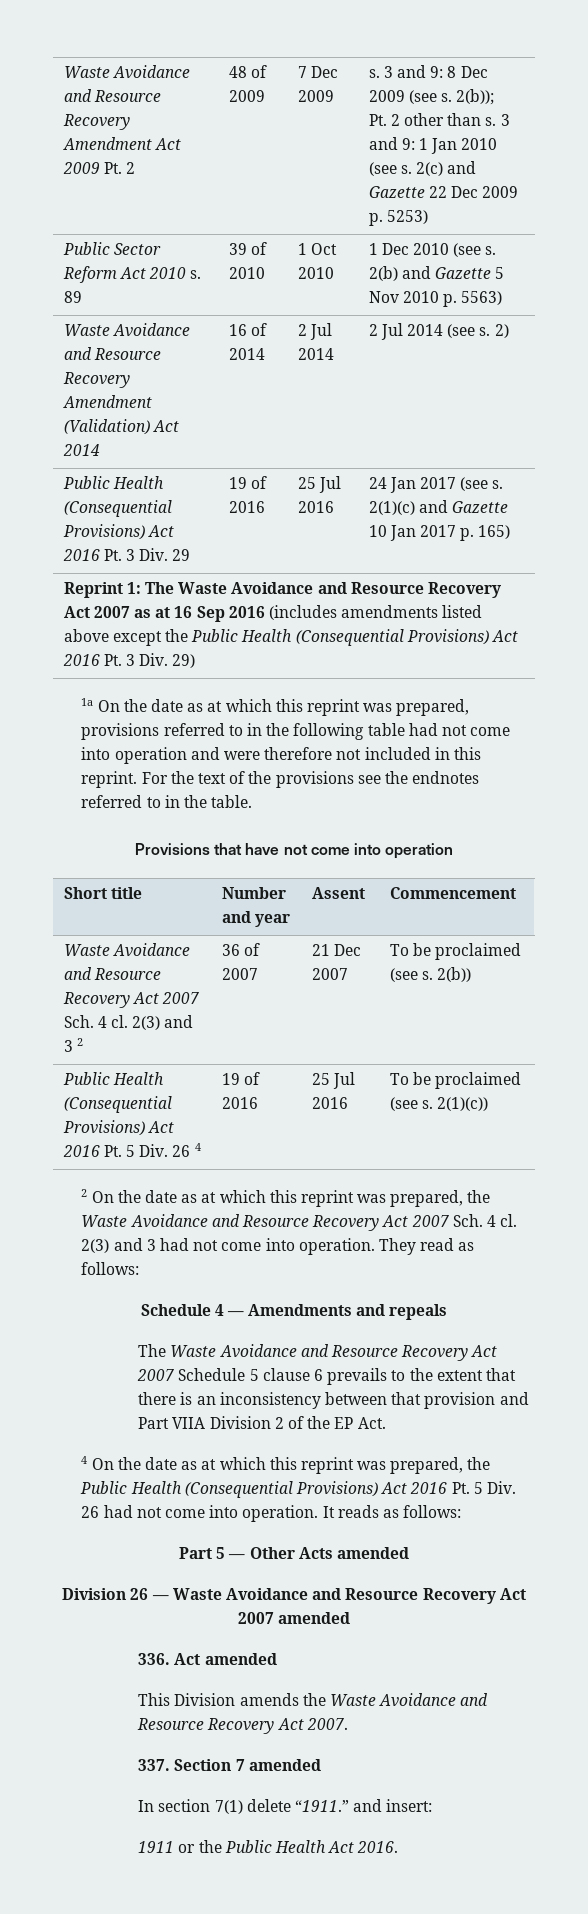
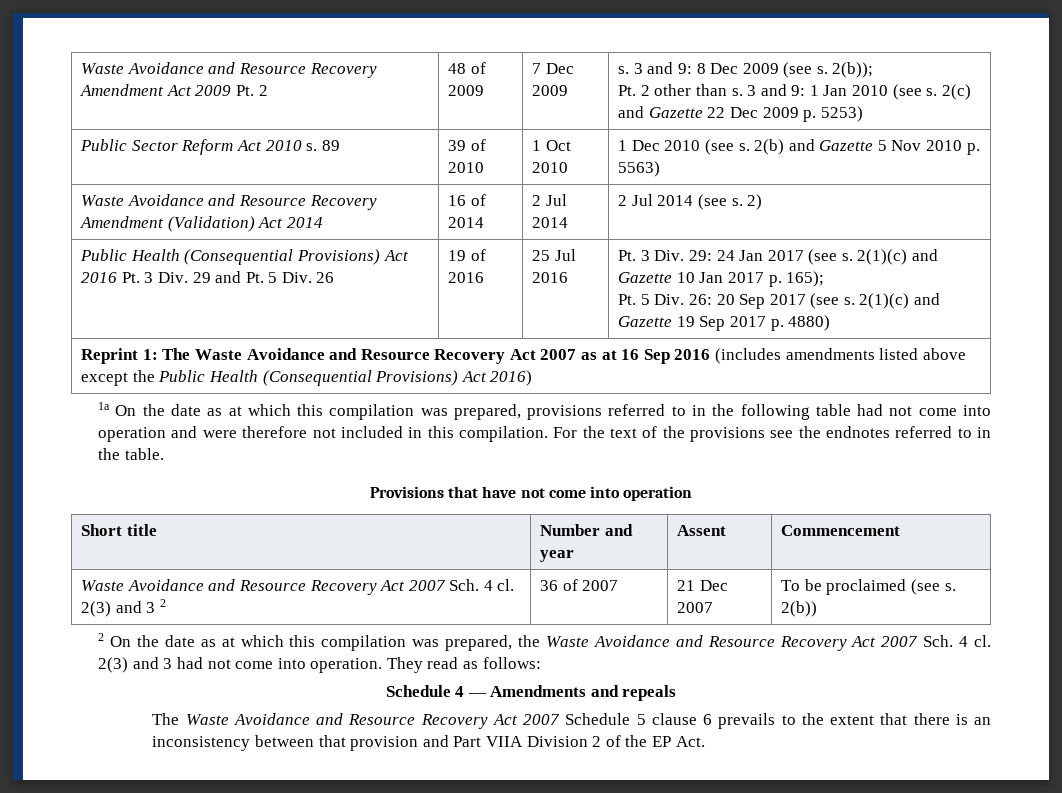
[228,476,267,489] [228,501,265,513] [297,476,341,493] [297,501,334,513] | 19 of 2016 | 25 Jul 2016 | -> [215,271,335,283] [448,249,486,261] [448,272,485,283] [532,249,576,261] [532,272,569,283] [618,250,712,261] and Pt. 5 Div. 26 | 19 of 2016 | 25 Jul 2016 | Pt. 3 Div. 29:
[478,525,511,539] 165) -> [786,271,825,287] [618,293,941,309] [618,315,831,331] 165); // Pt. 5 Div. 26: 20 Sep 2017 (see s. 2(1)(c) and Gazette 19 Sep 2017 p. 4880)
[62,653,196,668] 2016 Pt. 3 Div. 29) -> [490,370,533,386] 2016)
[306,699,360,716] reprint -> [329,404,415,420] compilation
[81,771,138,788] reprint. -> [458,426,548,442] compilation.
[62,1072,164,1085] [63,1096,172,1113] [62,1120,174,1136] [62,1143,201,1157] [221,1072,260,1085] [221,1097,258,1109] [311,1072,355,1089] [311,1097,348,1109] [389,1072,522,1089] [389,1097,489,1111] // Public Health (Consequential Provisions) Act 2016 Pt. 5 Div. 26 4 | 19 of 2016 | 25 Jul 2016 | To be proclaimed (see s. 2(1)(c)) -> (818, 609) none
[300,1190,354,1207] reprint -> [321,635,407,651] compilation
[81,1456,491,1474] [80,1481,516,1498] [81,1505,462,1522] [179,1547,409,1559] [62,1588,526,1604] [237,1612,351,1624] [138,1653,277,1665] [138,1693,489,1707] [137,1718,348,1734] [138,1759,321,1771] [138,1799,433,1814] [138,1840,399,1853] // 4 On the date as at which this reprint was prepared, the Public Health (Consequential Provisions) Act 2016 Pt. 5 Div. 26 had not come into operation. It reads as follows: // Part 5 — Other Acts amended // Division 26 — Waste Avoidance and Resource Recovery Act 2007 amended // 336. Act amended // This Division amends the Waste Avoidance and Resource Recovery Act 2007. // 337. Section 7 amended // In section 7(1) delete “1911.” and insert: // 1911 or the Public Health Act 2016. -> (705, 741) none

